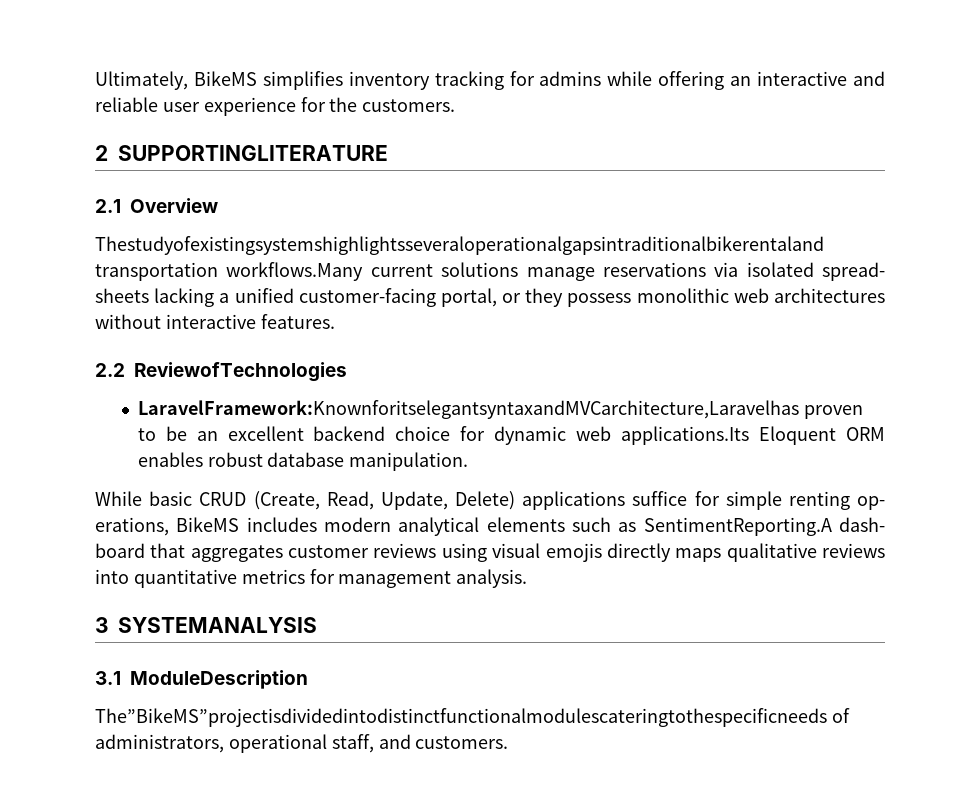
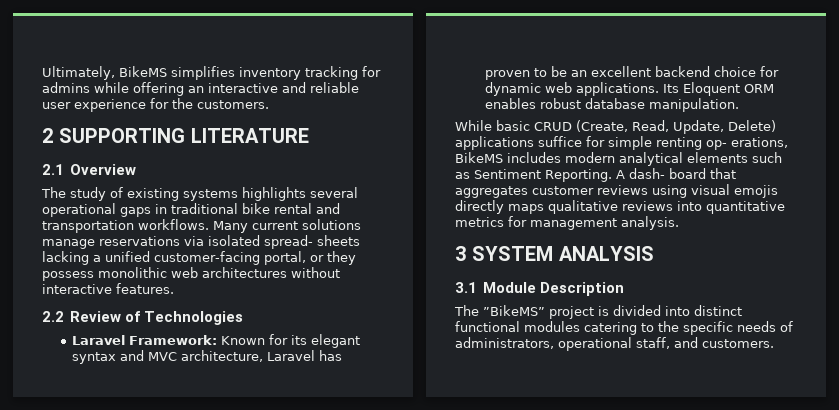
[117,145,388,161] SUPPORTINGLITERATURE -> [59,128,309,143] SUPPORTING LITERATURE
[95,236,824,255] [95,262,364,281] Thestudyofexistingsystemshighlightsseveraloperationalgapsintraditionalbikerentaland transportation workflows.Many -> [41,187,358,201] [42,203,340,217] [42,219,248,233] The study of existing systems highlights several operational gaps in traditional bike rental and transportation workflows. Many
[134,362,347,382] [137,400,799,419] ReviewofTechnologies // LaravelFramework:KnownforitselegantsyntaxandMVCarchitecture,Laravelhas -> [70,311,244,325] [72,334,361,348] [72,350,343,364] Review of Technologies // Laravel Framework: Known for its elegant syntax and MVC architecture, Laravel has
[621,426,750,445] applications.Its -> [576,82,680,96] applications. Its
[643,517,832,536] SentimentReporting.A -> [474,169,625,182] Sentiment Reporting. A
[118,617,317,633] SYSTEMANALYSIS -> [472,246,654,261] SYSTEM ANALYSIS
[130,670,308,689] [95,708,827,727] ModuleDescription // The”BikeMS”projectisdividedintodistinctfunctionalmodulescateringtothespecificneeds -> [483,282,625,296] [454,305,742,319] [455,321,776,335] Module Description // The ”BikeMS” project is divided into distinct functional modules catering to the specific needs

